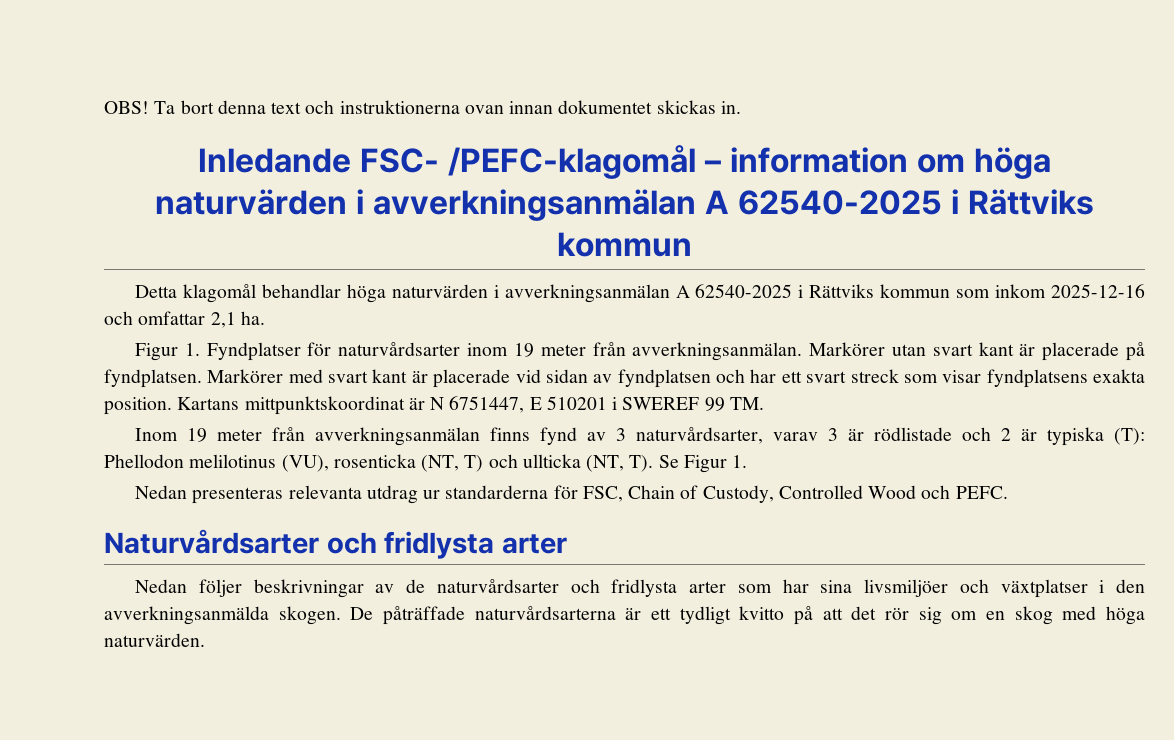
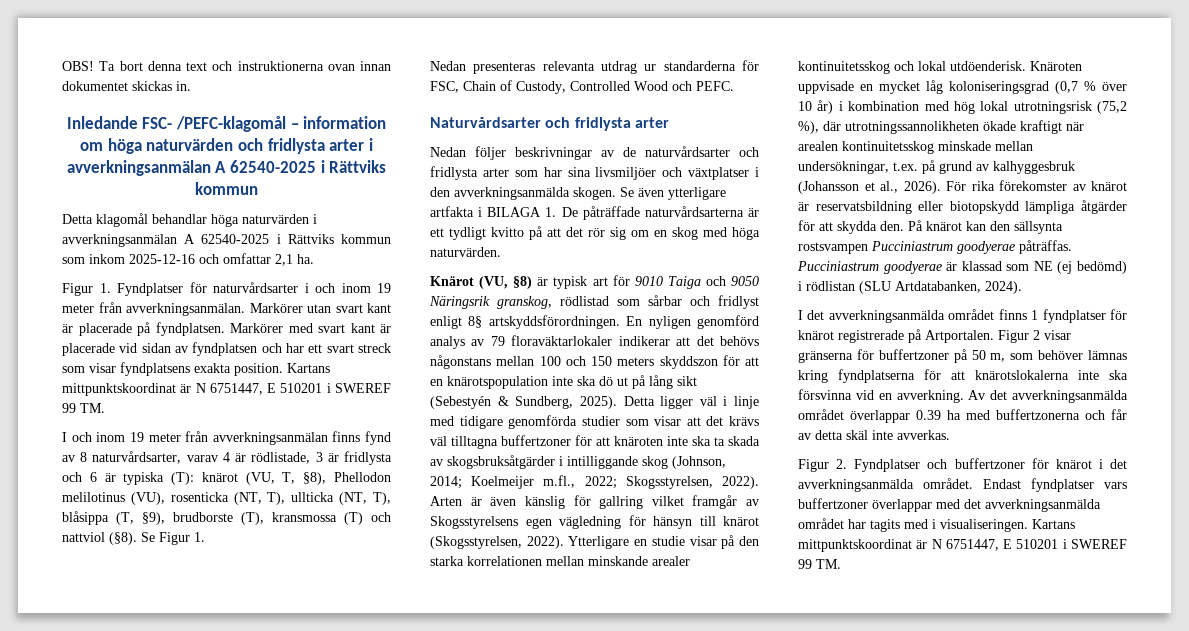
(348, 202) none -> [238,138,365,154] och fridlysta arter
(461, 349) none -> [304,283,335,293] i och
[135,428,179,441] Inom -> [62,432,126,442] I och inom
[616,428,627,441] 3 -> [80,452,88,462] 8
[828,427,1146,446] 3 är rödlistade och 2 är typiska (T): -> [222,451,393,465] [62,472,327,485] 4 är rödlistade, 3 är fridlysta och 6 är typiska (T): knärot (VU, T, §8),
[464,454,654,472] T) och ullticka (NT, T). -> [267,492,391,505] [62,511,391,525] [62,532,137,545] T), ullticka (NT, T), blåsippa (T, §9), brudborste (T), kransmossa (T) och nattviol (§8).
(341, 615) none -> [620,187,726,200] [430,206,557,217] Se även ytterligare artfakta i BILAGA 1.
(205, 640) none -> [430,275,759,289] [429,295,759,309] [430,315,759,329] [430,335,759,349] [430,355,759,369] [430,375,697,389] [430,396,759,409] [430,415,759,429] [430,435,760,449] [430,455,726,469] [430,475,759,489] [430,495,759,509] [430,515,759,529] [430,535,759,549] [430,556,690,566] [798,61,1082,74] [798,80,1127,94] [798,100,1127,114] [798,120,1084,134] [798,141,1033,154] [798,160,1075,174] [798,180,1127,194] [798,200,1127,214] [798,220,1063,234] [798,240,1072,254] [797,261,1127,274] [798,281,1022,294] [798,309,1127,323] [798,329,1071,343] [798,349,1127,363] [798,369,1128,383] [798,389,1128,403] [798,409,1127,423] [798,430,950,440] [798,458,1127,472] [798,478,1127,492] [798,498,1101,512] [798,518,1075,532] [798,539,1127,552] [798,559,841,569] // Knärot (VU, §8) är typisk art för 9010 Taiga och 9050 Näringsrik granskog, rödlistad som sårbar och fridlyst enligt 8§ artskyddsförordningen. En nyligen genomförd analys av 79 floraväktarlokaler indikerar att det behövs någonstans mellan 100 och 150 meters skyddszon för att en knärotspopulation inte ska dö ut på lång sikt (Sebestyén & Sundberg, 2025). Detta ligger väl i linje med tidigare genomförda studier som visar att det krävs väl tilltagna buffertzoner för att knäroten inte ska ta skada av skogsbruksåtgärder i intilliggande skog (Johnson, 2014; Koelmeijer m.fl., 2022; Skogsstyrelsen, 2022). Arten är även känslig för gallring vilket framgår av Skogsstyrelsens egen vägledning för hänsyn till knärot (Skogsstyrelsen, 2022). Ytterligare en studie visar på den starka korrelationen mellan minskande arealer kontinuitetsskog och lokal utdöenderisk. Knäroten uppvisade en mycket låg koloniseringsgrad (0,7 % över 10 år) i kombination med hög lokal utrotningsrisk (75,2 %), där utrotningssannolikheten ökade kraftigt när arealen kontinuitetsskog minskade mellan undersökningar, t.ex. på grund av kalhyggesbruk (Johansson et al., 2026). För rika förekomster av knärot är reservatsbildning eller biotopskydd lämpliga åtgärder för att skydda den. På knärot kan den sällsynta rostsvampen Pucciniastrum goodyerae påträffas. Pucciniastrum goodyerae är klassad som NE (ej bedömd) i rödlistan (SLU Artdatabanken, 2024). // I det avverkningsanmälda området finns 1 fyndplatser för knärot registrerade på Artportalen. Figur 2 visar gränserna för buffertzoner på 50 m, som behöver lämnas kring fyndplatserna för att knärotslokalerna inte ska försvinna vid en avverkning. Av det avverkningsanmälda området överlappar 0.39 ha med buffertzonerna och får av detta skäl inte avverkas. // Figur 2. Fyndplatser och buffertzoner för knärot i det avverkningsanmälda området. Endast fyndplatser vars buffertzoner överlappar med det avverkningsanmälda området har tagits med i visualiseringen. Kartans mittpunktskoordinat är N 6751447, E 510201 i SWEREF 99 TM.

